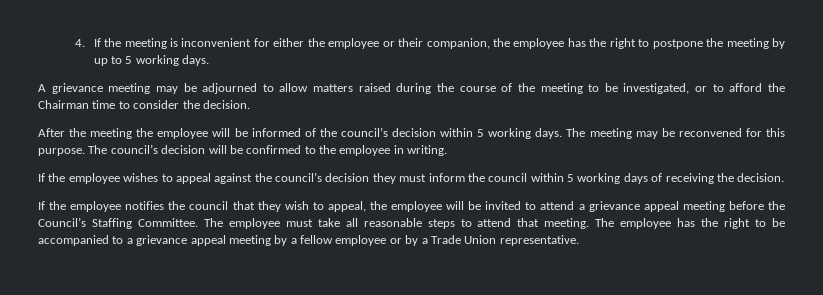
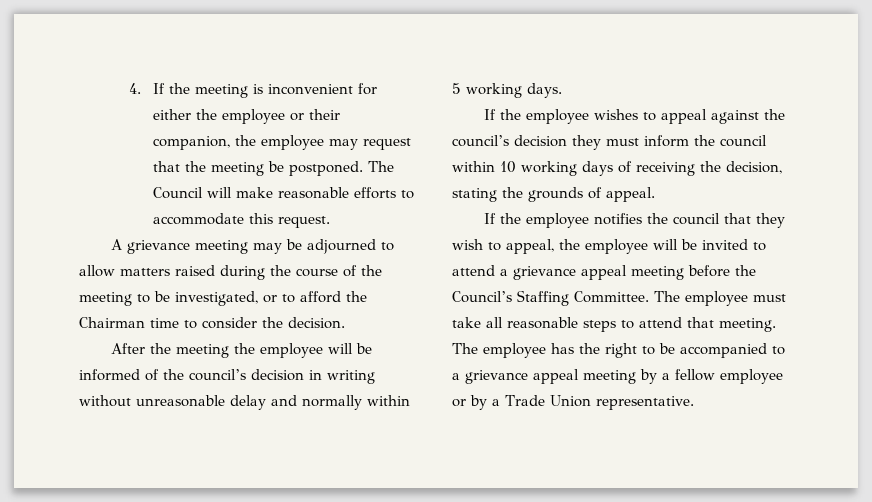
[567,38,786,49] [93,55,210,66] has the right to postpone the meeting by up to 5 working days. -> [329,138,412,150] [153,161,395,176] [153,187,415,199] [153,213,331,228] may request that the meeting be postponed. The Council will make reasonable efforts to accommodate this request.
[440,128,785,139] [38,144,448,156] within 5 working days. The meeting may be reconvened for this purpose. The council’s decision will be confirmed to the employee in writing. -> [309,370,375,384] [79,395,410,410] [452,83,562,98] in writing without unreasonable delay and normally within 5 working days.
[567,174,574,182] 5 -> [500,161,516,173] 10
[737,173,785,182] decision. -> [726,161,782,174] [452,187,655,202] decision, stating the grounds of appeal.

